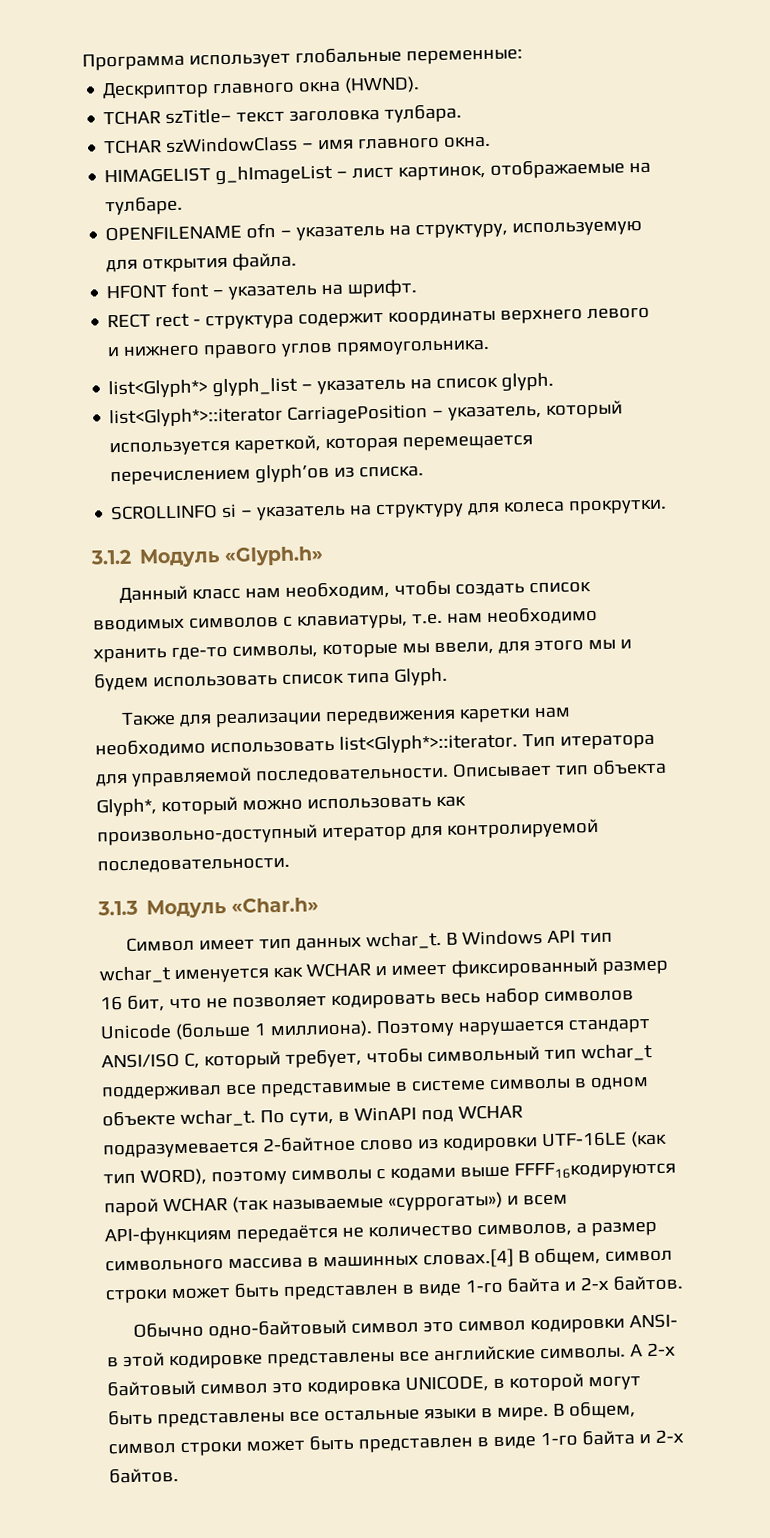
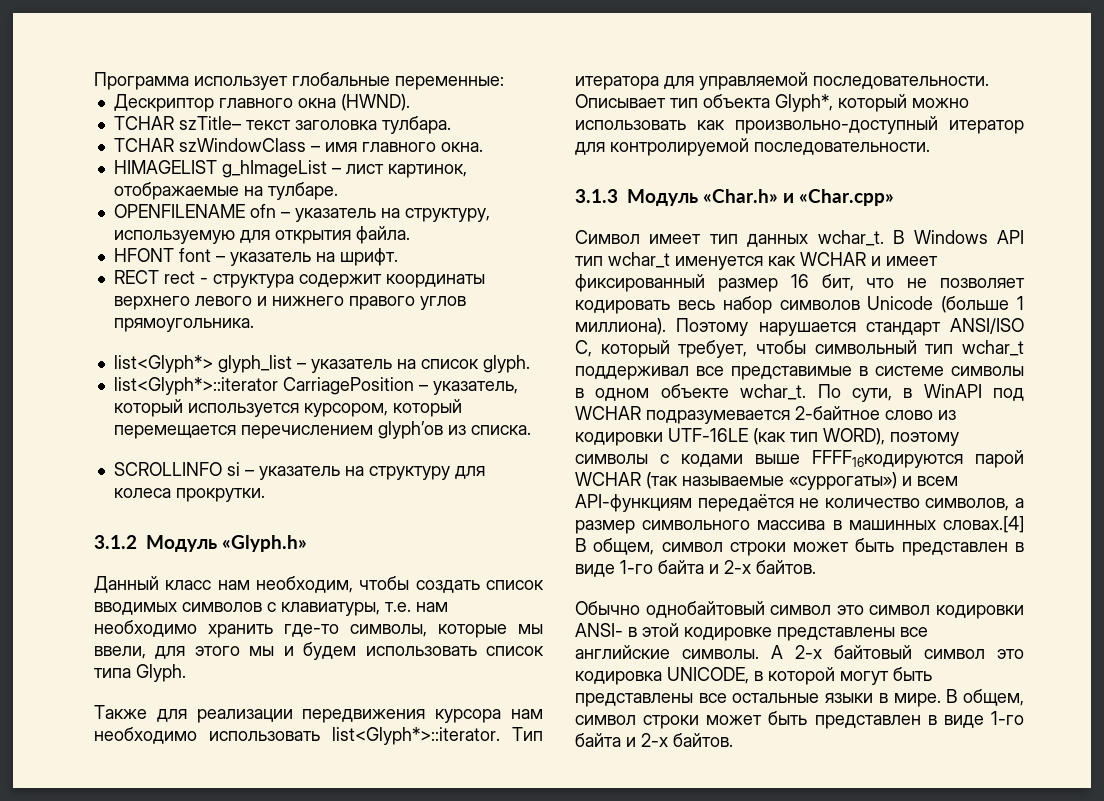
[234,435,399,454] кареткой, которая -> [303,399,462,417] курсором, который
[458,707,531,723] каретки -> [435,709,502,723] курсора
(320, 905) none -> [783,189,895,206] и «Char.cpp»
[207,1319,347,1339] одно-байтовый -> [645,601,765,618] однобайтовый

